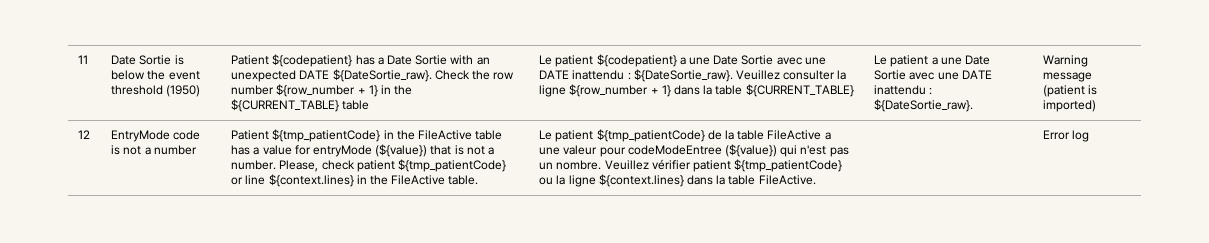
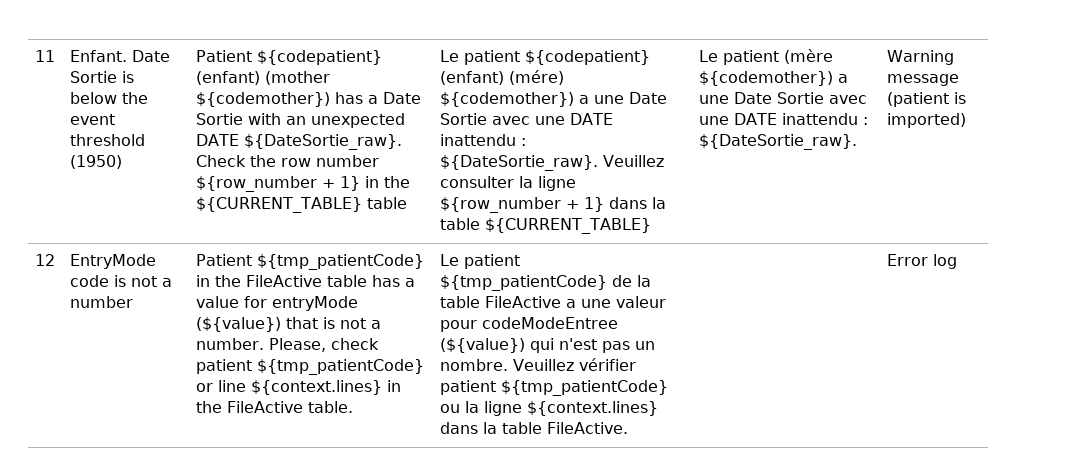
(89, 59) none -> [70,50,128,62] Enfant.
(353, 60) none -> [196,71,331,85] [196,92,331,107] (enfant) (mother ${codemother})
(677, 60) none -> [440,70,565,85] [440,92,575,107] (enfant) (mére) ${codemother})
(929, 61) none -> [784,49,834,64] [699,71,834,86] (mère ${codemother})

